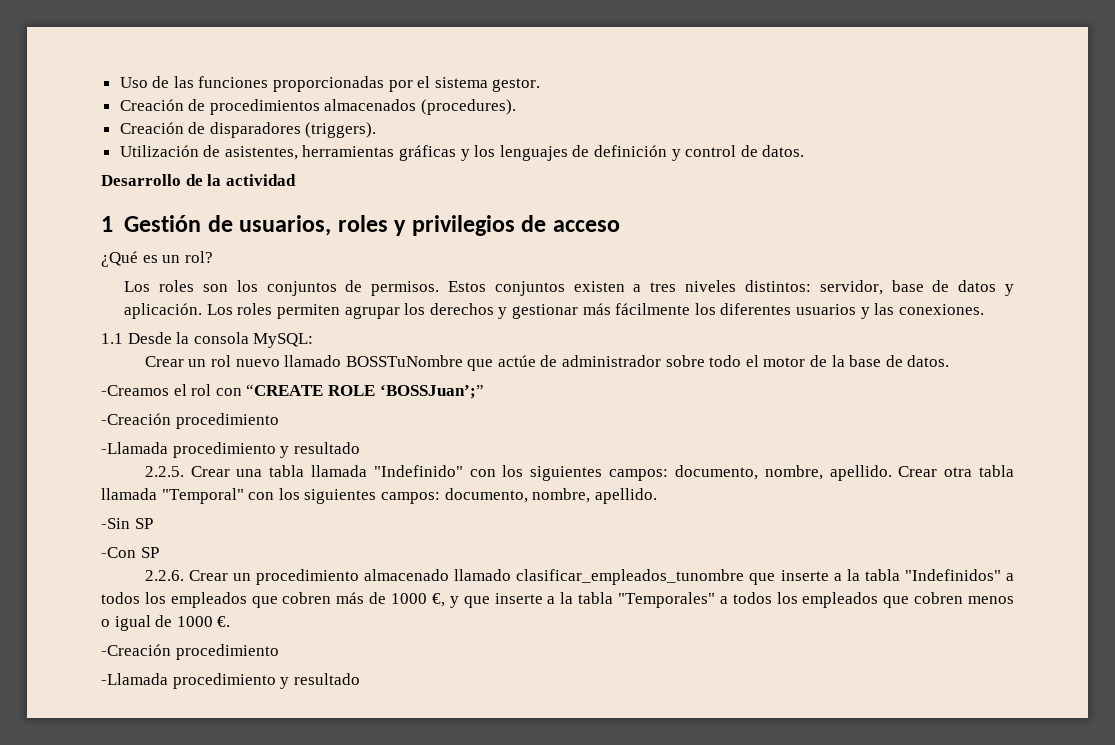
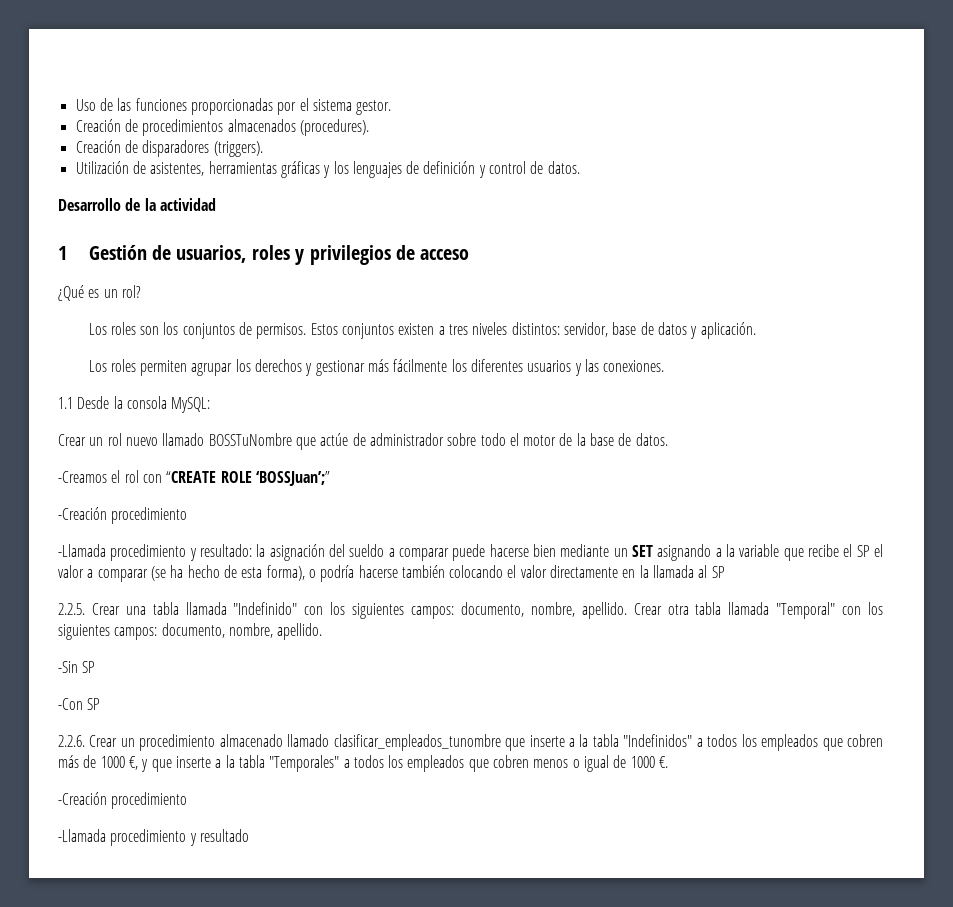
(203, 311) none -> (756, 330) //
[293,442,360,454] resultado -> [200,544,884,561] [58,565,725,582] resultado: la asignación del sueldo a comparar puede hacerse bien mediante un SET asignando a la variable que recibe el SP el valor a comparar (se ha hecho de esta forma), o podría hacerse también colocando el valor directamente en la llamada al SP

